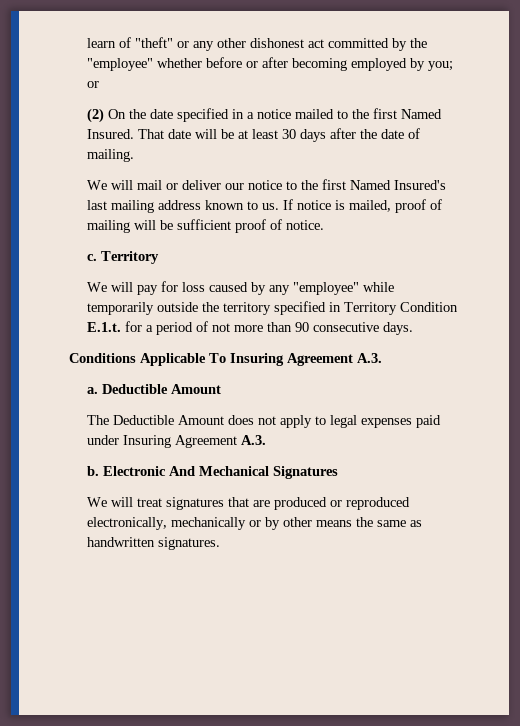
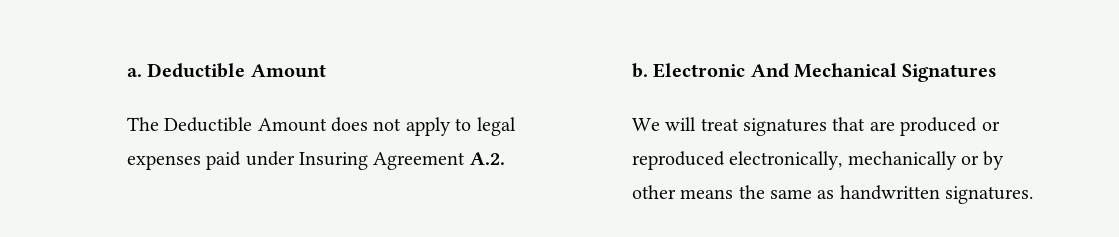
[87,37,428,51] [87,57,454,71] [87,81,100,88] [87,108,443,123] [87,128,421,142] [87,149,135,162] [87,179,447,190] [87,199,443,213] [87,219,325,233] [87,251,160,264] [87,281,395,295] [87,301,459,315] [87,321,414,335] [68,353,382,366] learn of "theft" or any other dishonest act committed by the "employee" whether before or after becoming employed by you; or // (2) On the date specified in a notice mailed to the first Named Insured. That date will be at least 30 days after the date of mailing. // We will mail or deliver our notice to the first Named Insured's last mailing address known to us. If notice is mailed, proof of mailing will be sufficient proof of notice. // c. Territory // We will pay for loss caused by any "employee" while temporarily outside the territory specified in Territory Condition E.1.t. for a period of not more than 90 consecutive days. // Conditions Applicable To Insuring Agreement A.3. // -> (126, 72) none
[241,435,267,445] A.3. -> [469,152,505,165] A.2.

